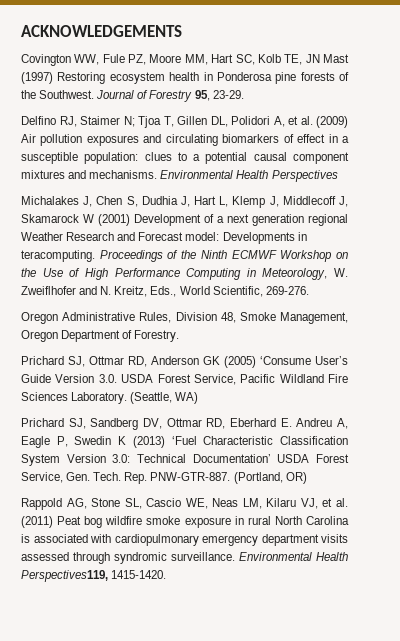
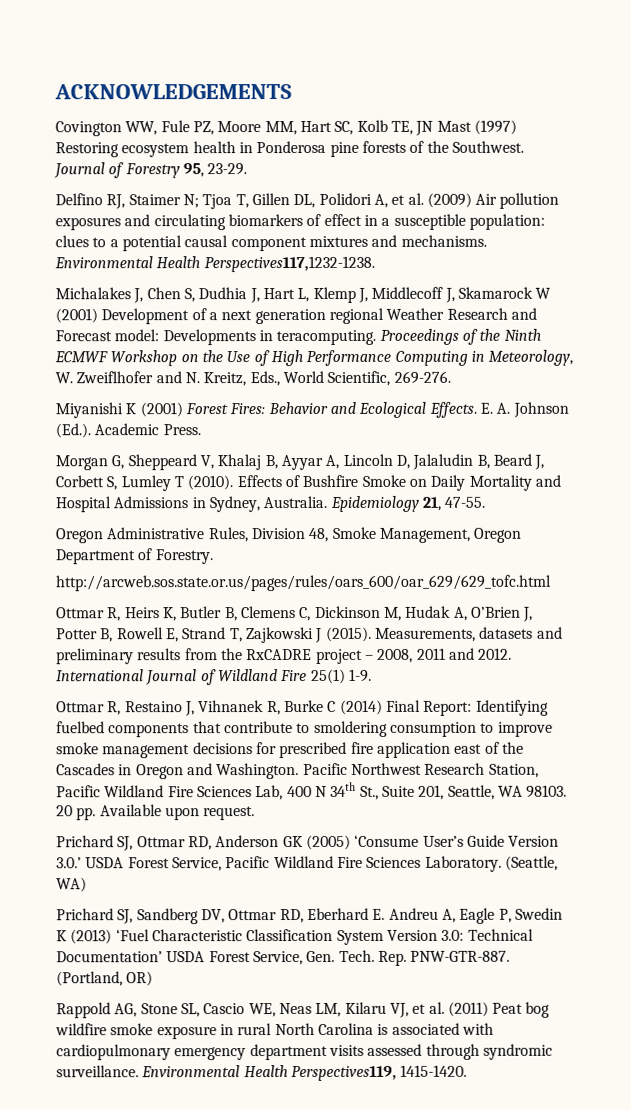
[271,170,338,182] Perspectives -> [203,255,375,273] Perspectives117,1232-1238.
(309, 290) none -> [55,401,569,419] [55,423,201,439] [55,453,545,471] [55,474,561,492] [55,495,486,513] // Miyanishi K (2001) Forest Fires: Behavior and Ecological Effects. E. A. Johnson (Ed.). Academic Press. // Morgan G, Sheppeard V, Khalaj B, Ayyar A, Lincoln D, Jalaludin B, Beard J, Corbett S, Lumley T (2010). Effects of Bushfire Smoke on Daily Mortality and Hospital Admissions in Sydney, Australia. Epidemiology 21, 47-55.
(180, 336) none -> [56,574,552,592] [56,605,534,622] [56,626,563,644] [56,647,513,665] [56,668,372,686] [56,699,549,717] [56,720,553,738] [56,741,524,759] [56,762,539,780] [56,781,568,801] [56,804,256,821] // http://arcweb.sos.state.or.us/pages/rules/oars_600/oar_629/629_tofc.html // Ottmar R, Heirs K, Butler B, Clemens C, Dickinson M, Hudak A, O’Brien J, Potter B, Rowell E, Strand T, Zajkowski J (2015). Measurements, datasets and preliminary results from the RxCADRE project – 2008, 2011 and 2012. International Journal of Wildland Fire 25(1) 1-9. // Ottmar R, Restaino J, Vihnanek R, Burke C (2014) Final Report: Identifying fuelbed components that contribute to smoldering consumption to improve smoke management decisions for prescribed fire application east of the Cascades in Oregon and Washington. Pacific Northwest Research Station, Pacific Wildland Fire Sciences Lab, 400 N 34th St., Suite 201, Seattle, WA 98103. 20 pp. Available upon request.
[98,374,117,383] 3.0. -> [56,857,82,869] 3.0.’

